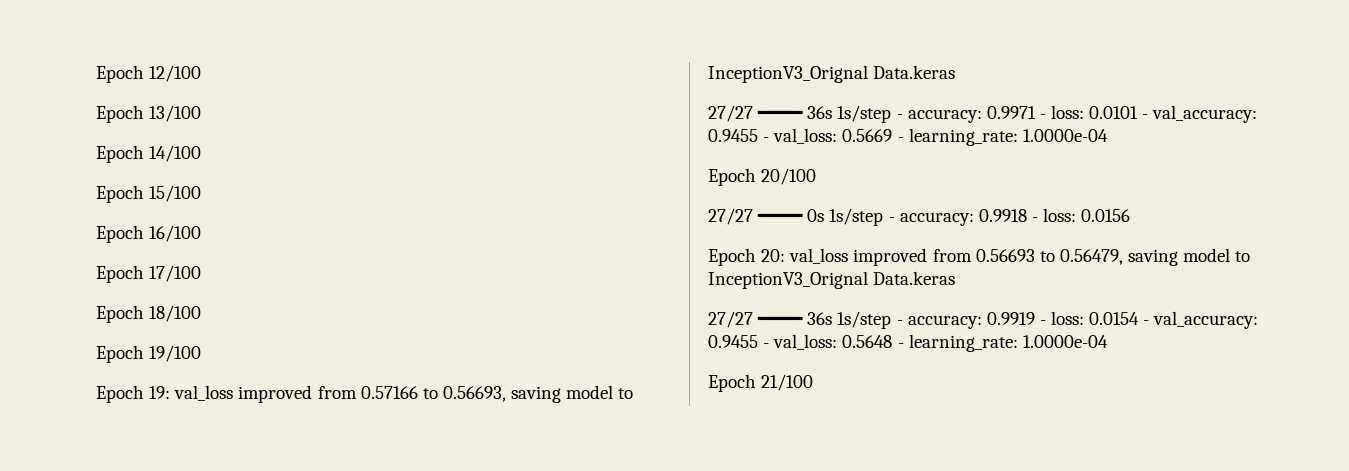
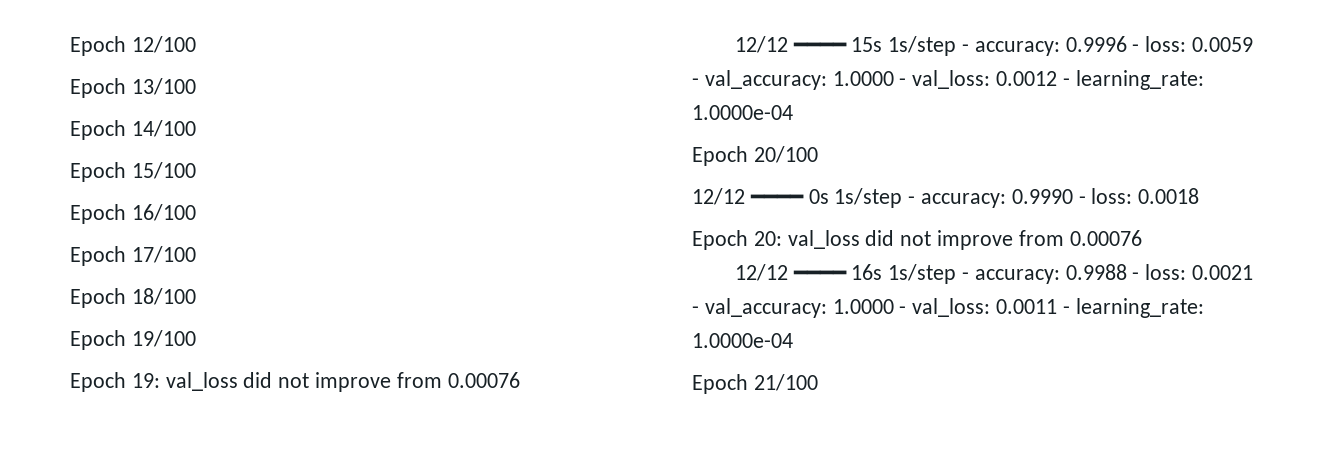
[238,385,634,403] [708,65,956,83] [708,105,1258,123] [708,128,893,144] improved from 0.57166 to 0.56693, saving model to InceptionV3_Orignal Data.keras // 27/27 ━━━━ 36s 1s/step - accuracy: 0.9971 - loss: 0.0101 - val_accuracy: 0.9455 - val_loss: 0.5669 -> [243,372,520,392] [734,36,1253,56] [692,70,1058,90] did not improve from 0.00076 // 12/12 ━━━━ 15s 1s/step - accuracy: 0.9996 - loss: 0.0059 - val_accuracy: 1.0000 - val_loss: 0.0012
[708,208,753,225] 27/27 -> [692,188,745,205] 12/12
[978,208,1131,222] 0.9918 - loss: 0.0156 -> [1011,188,1200,204] 0.9990 - loss: 0.0018
[853,248,1251,266] [708,271,956,289] [708,311,1259,329] [708,334,893,350] improved from 0.56693 to 0.56479, saving model to InceptionV3_Orignal Data.keras // 27/27 ━━━━ 36s 1s/step - accuracy: 0.9919 - loss: 0.0154 - val_accuracy: 0.9455 - val_loss: 0.5648 -> [865,230,1142,250] [734,264,1253,284] [692,298,1058,318] did not improve from 0.00076 // 12/12 ━━━━ 16s 1s/step - accuracy: 0.9988 - loss: 0.0021 - val_accuracy: 1.0000 - val_loss: 0.0011

